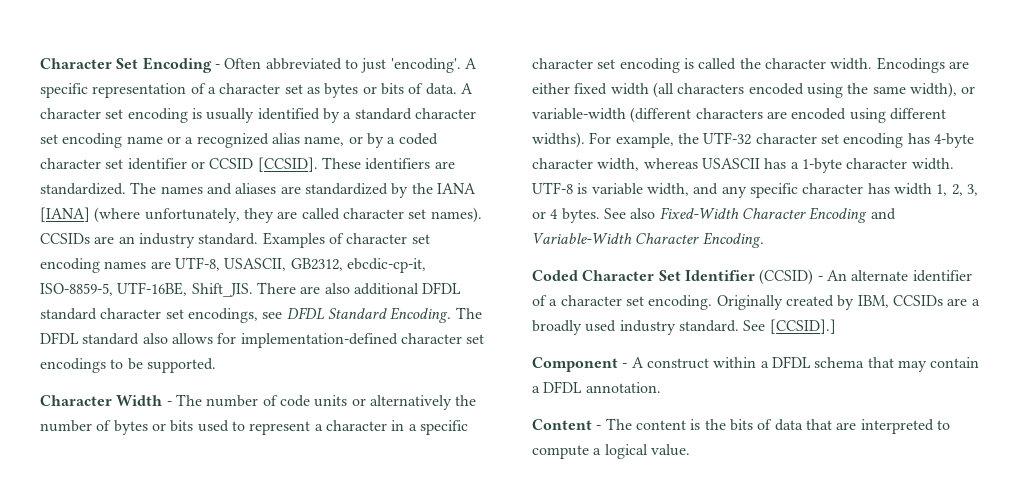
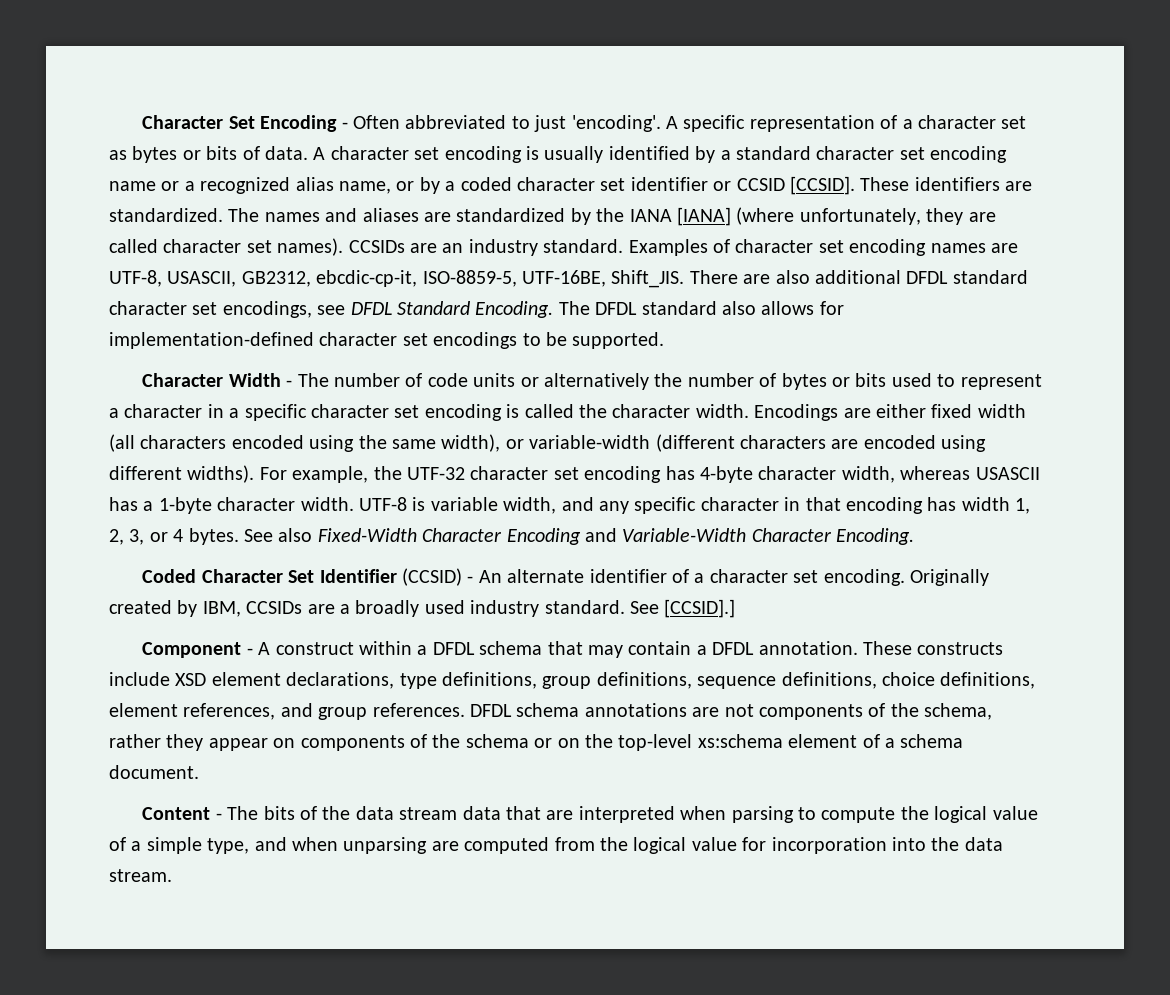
(864, 188) none -> [784,497,923,514] in that encoding
[532,418,950,434] [532,444,690,459] // Content - The content is the bits of data that are interpreted to compute a logical value. -> [863,641,1004,655] [109,672,1036,689] [109,703,993,720] [109,734,964,751] [109,765,199,779] [142,806,1038,823] [109,837,1003,854] [109,869,172,882] These constructs include XSD element declarations, type definitions, group definitions, sequence definitions, choice definitions, element references, and group references. DFDL schema annotations are not components of the schema, rather they appear on components of the schema or on the top-level xs:schema element of a schema document. // Content - The bits of the data stream data that are interpreted when parsing to compute the logical value of a simple type, and when unparsing are computed from the logical value for incorporation into the data stream.

